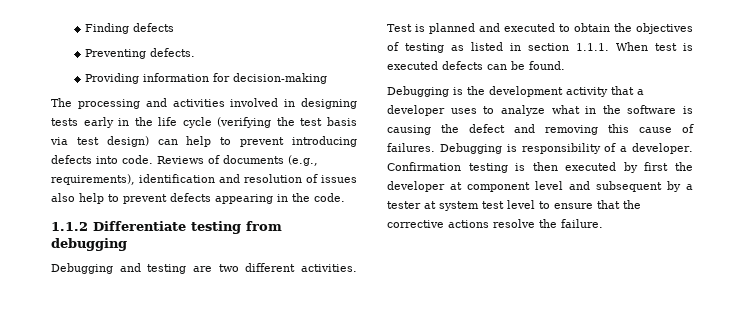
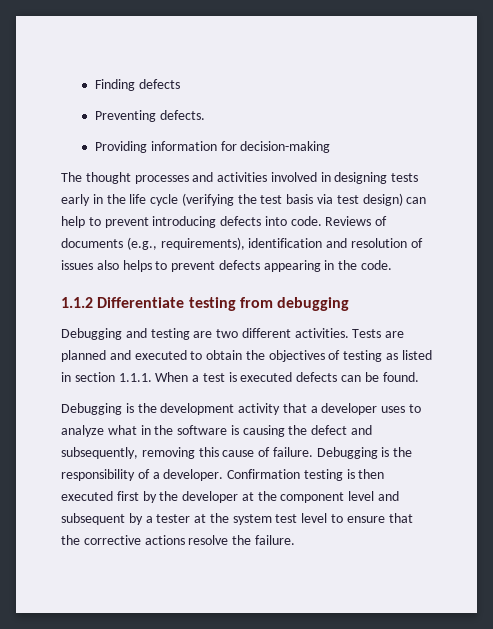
[77,99,140,109] processing -> [85,172,189,184] thought processes
[79,193,104,204] help -> [122,260,152,272] helps
[387,24,425,32] Test is -> [352,329,405,338] Tests are
(648, 46) none -> [192,375,200,382] a
(535, 128) none -> [61,447,138,459] subsequently,
[387,143,517,154] failures. Debugging is -> [272,447,413,459] failure. Debugging is the
[623,162,669,173] by first -> [116,491,157,503] first by
(462, 186) none -> [257,491,277,501] the
(436, 205) none -> [209,513,229,523] the

